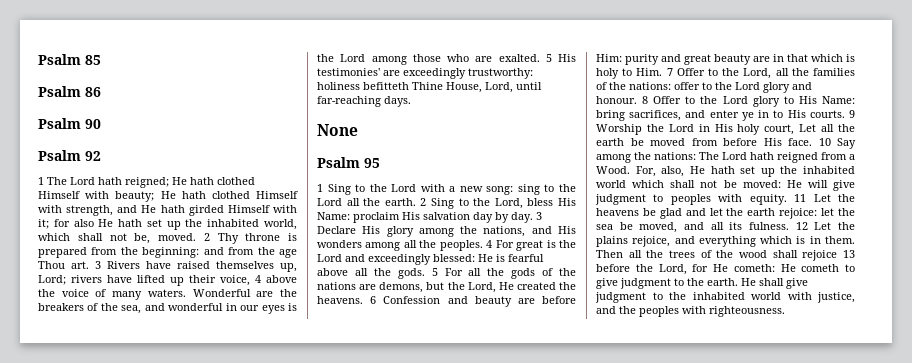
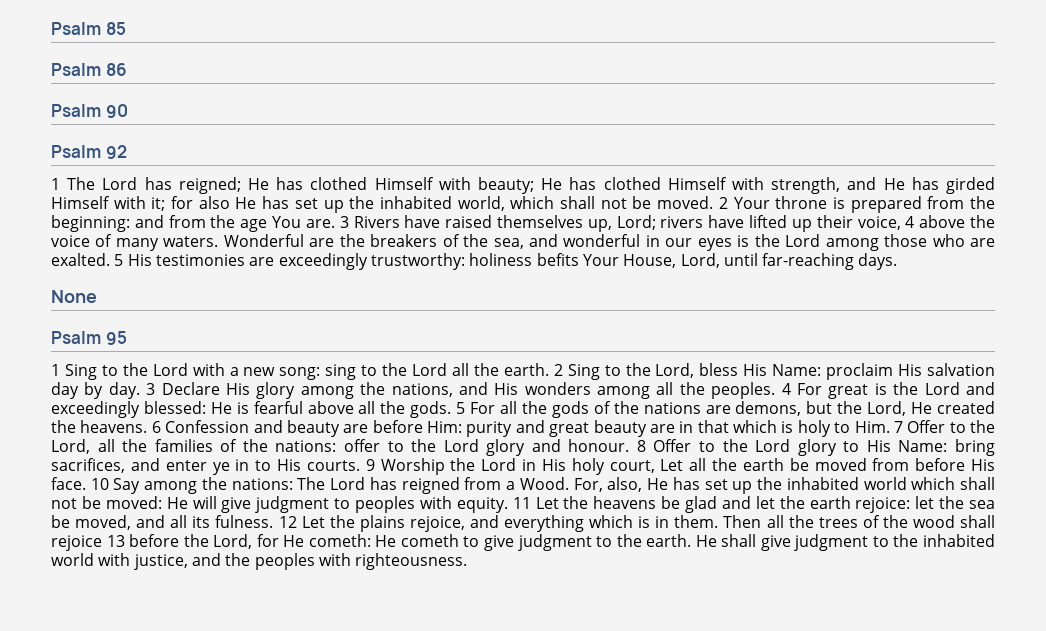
[98,177,122,185] hath -> [144,177,172,190] has
[190,177,214,185] hath -> [276,177,304,190] has
[181,191,206,199] hath -> [569,177,597,190] has
[160,205,185,213] hath -> [911,177,939,190] has
[118,219,143,227] hath -> [262,196,290,209] has
[134,233,151,244] be, -> [632,196,652,209] be
[217,233,239,244] Thy -> [733,197,770,209] Your
[38,261,89,269] Thou art. -> [272,216,335,228] You are.
[317,68,380,76] testimonies' -> [155,254,245,266] testimonies
[363,82,443,90] befitteth Thine -> [536,253,619,266] befits Your
[750,152,774,160] hath -> [369,477,397,490] has
[710,166,735,174] hath -> [672,477,700,490] has

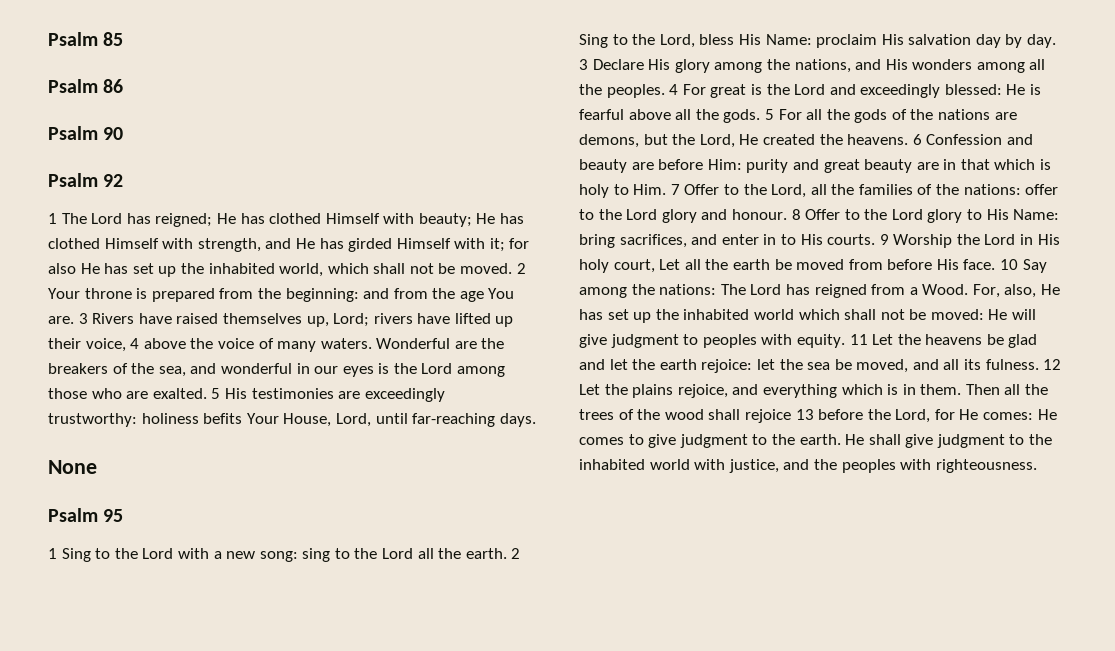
[212,462,230,475] ye -> (759, 239) none
[308,534,459,547] cometh: He cometh -> [983,409,1057,420] [579,437,624,445] comes: He comes

